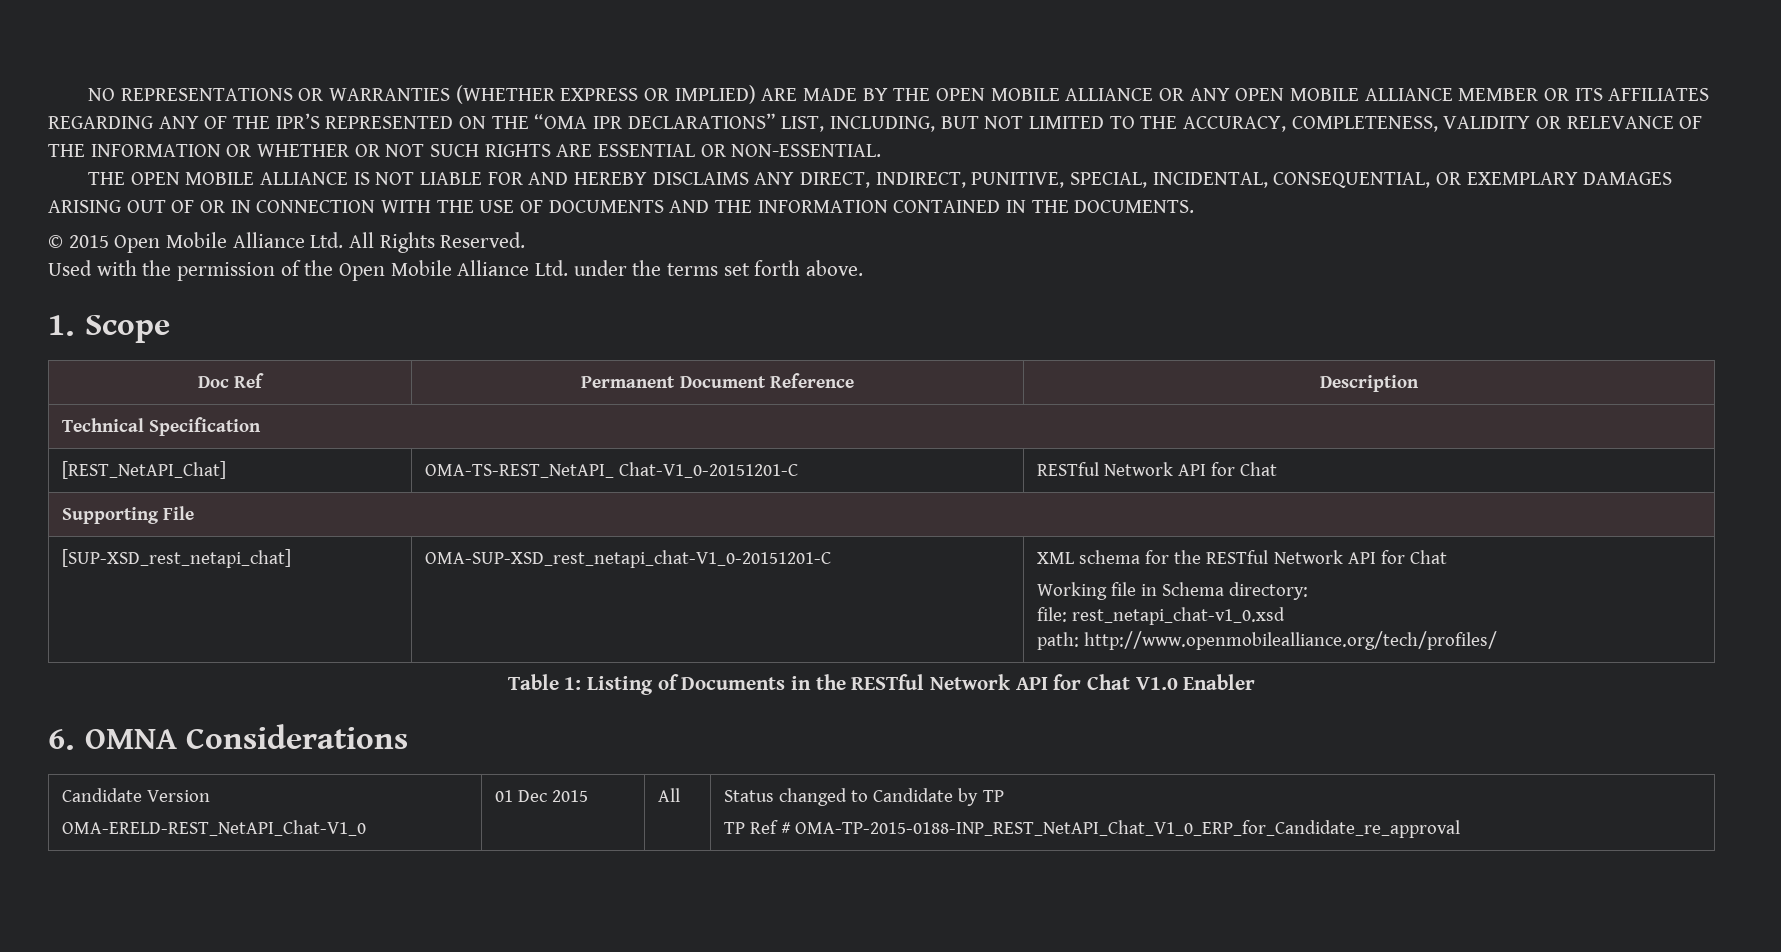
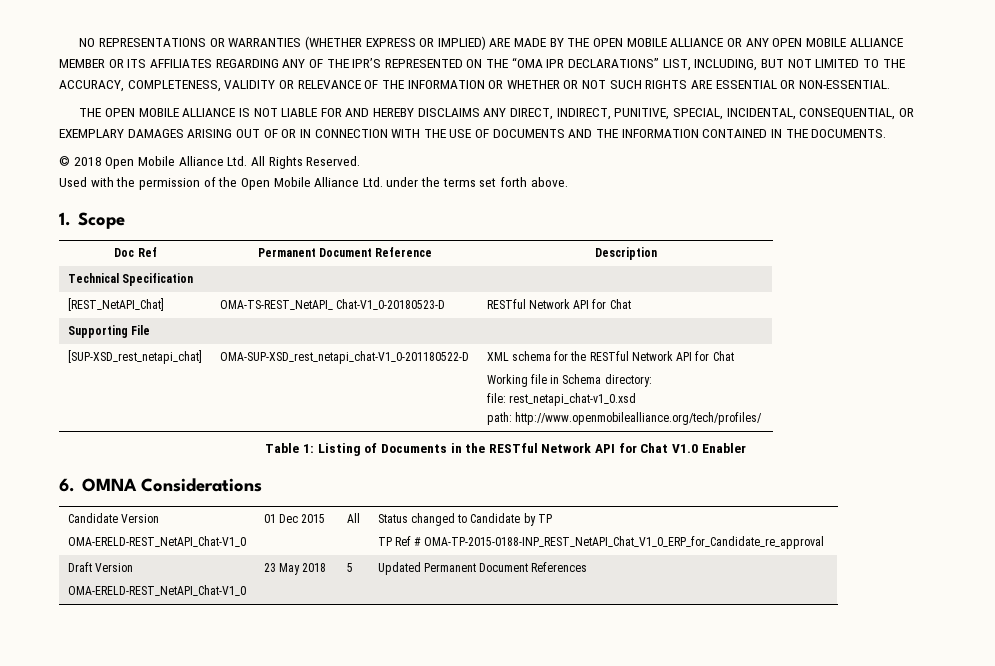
[68,235,109,248] 2015 -> [73,157,102,166] 2018
[619,462,799,478] Chat-V1_0-20151201-C -> [335,299,445,310] Chat-V1_0-20180523-D
[424,550,831,568] OMA-SUP-XSD_rest_netapi_chat-V1_0-20151201-C -> [219,351,469,364] OMA-SUP-XSD_rest_netapi_chat-V1_0-201180522-D
(1461, 829) none -> [67,562,133,572] [67,585,246,596] [263,563,327,575] [346,563,353,572] [377,562,588,575] // Draft Version // OMA-ERELD-REST_NetAPI_Chat-V1_0 | 23 May 2018 | 5 | Updated Permanent Document References

